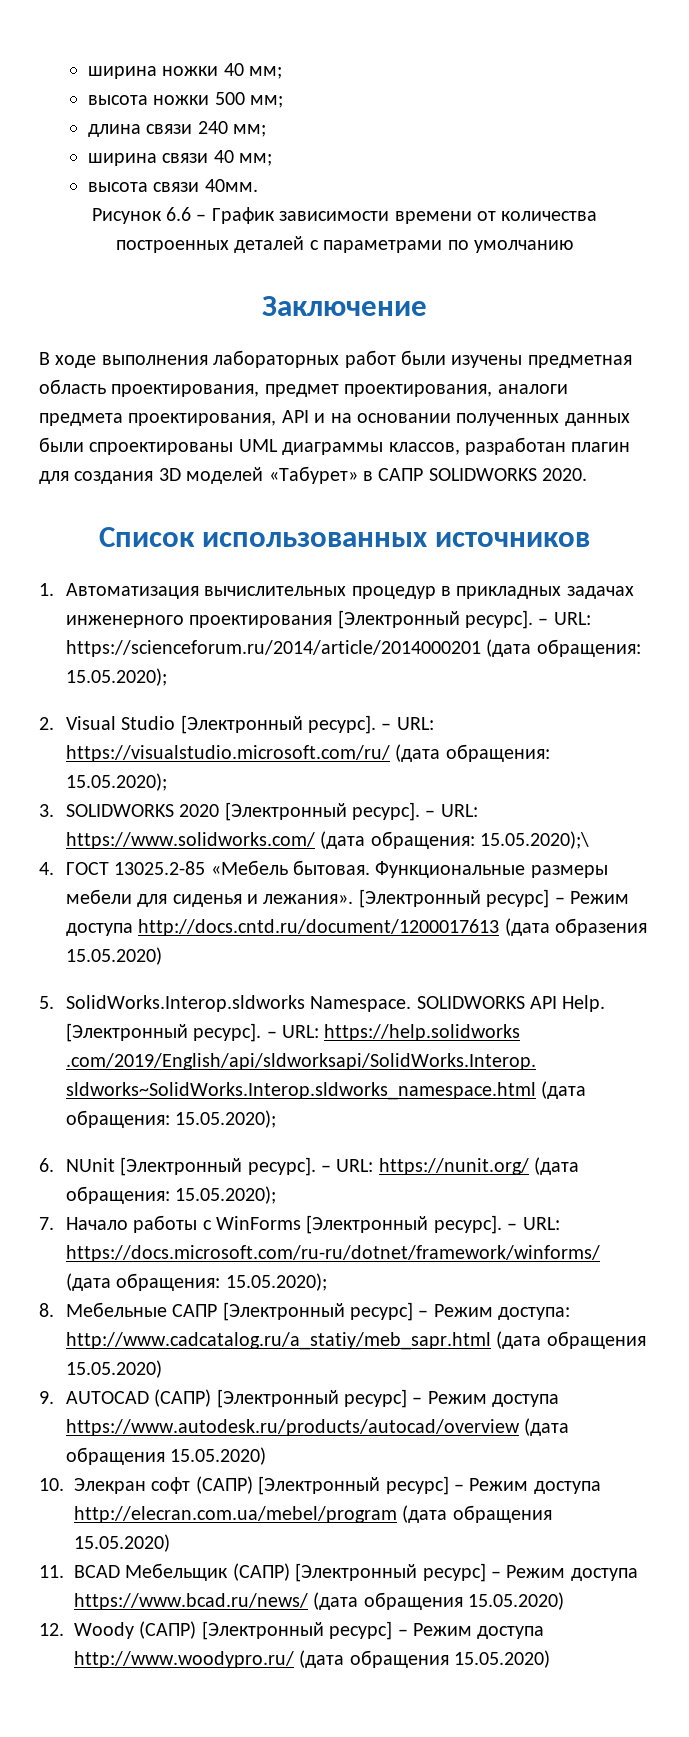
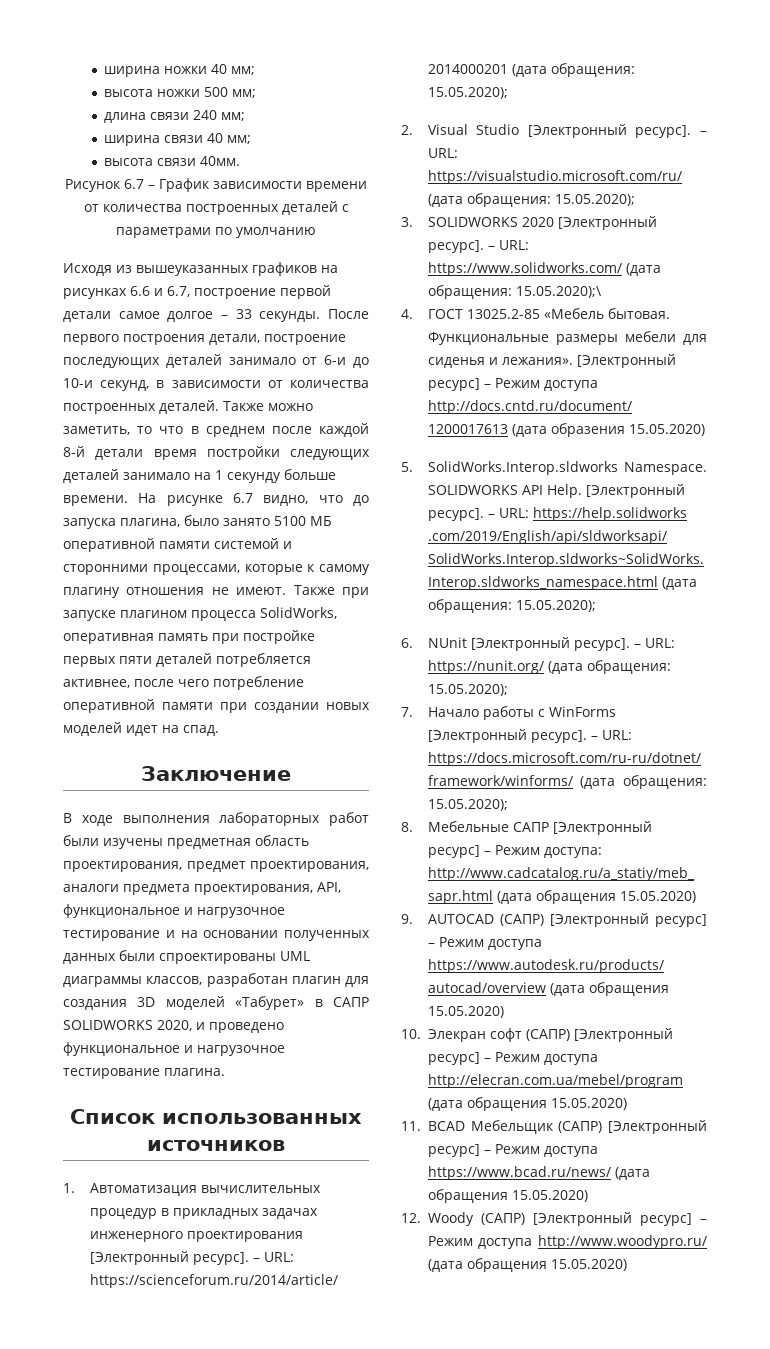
[166,207,191,221] 6.6 -> [124,179,144,189] 6.7
(573, 246) none -> [63,262,338,276] [63,285,331,299] [63,309,369,322] [63,334,346,345] [63,354,370,368] [63,378,369,391] [63,400,313,414] [63,423,369,437] [63,446,370,460] [63,469,336,483] [63,493,369,506] [63,515,332,529] [63,538,292,552] [63,564,370,575] [63,585,369,598] [63,607,337,621] [63,630,315,644] [63,653,311,667] [63,676,304,690] [63,699,370,713] [63,722,219,736] // Исходя из вышеуказанных графиков на рисунках 6.6 и 6.7, построение первой детали самое долгое – 33 секунды. После первого построения детали, построение последующих деталей занимало от 6-и до 10-и секунд, в зависимости от количества построенных деталей. Также можно заметить, то что в среднем после каждой 8-й детали время постройки следующих деталей занимало на 1 секунду больше времени. На рисунке 6.7 видно, что до запуска плагина, было занято 5100 МБ оперативной памяти системой и сторонними процессами, которые к самому плагину отношения не имеют. Также при запуске плагином процесса SolidWorks, оперативная память при постройке первых пяти деталей потребляется активнее, после чего потребление оперативной памяти при создании новых моделей идет на спад.
[281,410,309,423] API -> [317,882,341,893] [63,904,285,918] [63,930,160,941] API, функциональное и нагрузочное тестирование
[542,468,588,481] 2020. -> [157,1020,284,1033] [63,1042,285,1056] [63,1068,225,1079] 2020, и проведено функциональное и нагрузочное тестирование плагина.

